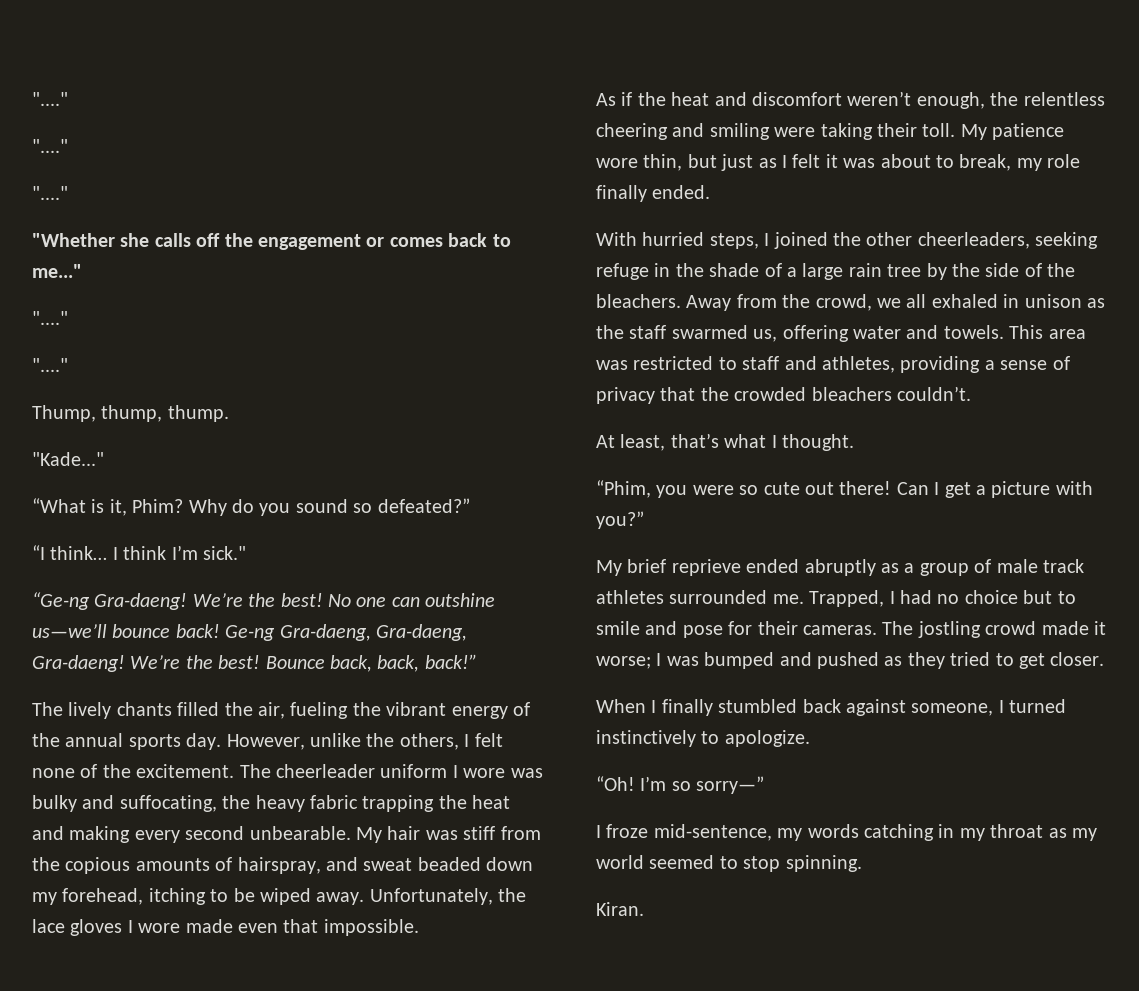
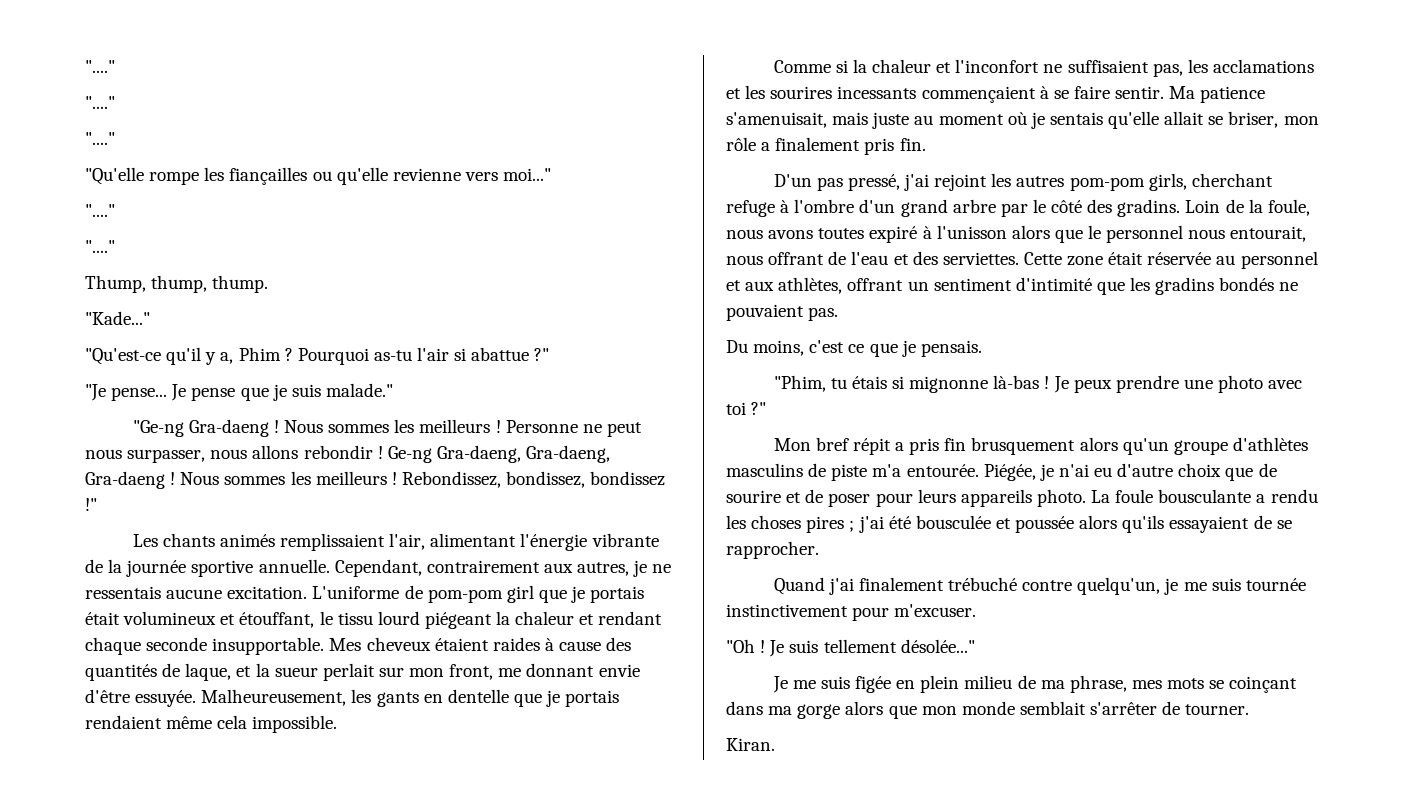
[32,233,511,250] [32,264,82,278] "Whether she calls off the engagement or comes back to me..." -> [85,167,552,185] "Qu'elle rompe les fiançailles ou qu'elle revienne vers moi..."
[32,498,470,516] [32,545,247,560] [32,592,496,610] [32,624,467,641] [32,654,477,672] [32,702,530,719] [32,733,503,750] [32,764,543,778] [32,795,511,812] [32,826,541,843] [32,857,534,874] [32,888,527,905] [32,919,419,936] [596,91,1105,109] [596,123,1065,140] [596,154,1081,171] [596,185,711,202] [596,232,1099,249] [596,263,1076,280] [596,294,1105,311] [596,325,1086,342] [596,356,1070,373] [596,386,971,404] [596,433,854,451] [596,480,1093,498] [596,511,644,529] [596,559,1084,576] [596,590,1076,607] [596,621,1106,638] [596,652,1105,669] [596,699,1067,716] [596,730,810,747] [596,776,765,794] [596,824,1097,841] [596,855,862,872] “What is it, Phim? Why do you sound so defeated?” // “I think… I think I’m sick." // “Ge-ng Gra-daeng! We’re the best! No one can outshine us—we’ll bounce back! Ge-ng Gra-daeng, Gra-daeng, Gra-daeng! We’re the best! Bounce back, back, back!” // The lively chants filled the air, fueling the vibrant energy of the annual sports day. However, unlike the others, I felt none of the excitement. The cheerleader uniform I wore was bulky and suffocating, the heavy fabric trapping the heat and making every second unbearable. My hair was stiff from the copious amounts of hairspray, and sweat beaded down my forehead, itching to be wiped away. Unfortunately, the lace gloves I wore made even that impossible. // As if the heat and discomfort weren’t enough, the relentless cheering and smiling were taking their toll. My patience wore thin, but just as I felt it was about to break, my role finally ended. // With hurried steps, I joined the other cheerleaders, seeking refuge in the shade of a large rain tree by the side of the bleachers. Away from the crowd, we all exhaled in unison as the staff swarmed us, offering water and towels. This area was restricted to staff and athletes, providing a sense of privacy that the crowded bleachers couldn’t. // At least, that’s what I thought. // “Phim, you were so cute out there! Can I get a picture with you?” // My brief reprieve ended abruptly as a group of male track athletes surrounded me. Trapped, I had no choice but to smile and pose for their cameras. The jostling crowd made it worse; I was bumped and pushed as they tried to get closer. // When I finally stumbled back against someone, I turned instinctively to apologize. // “Oh! I’m so sorry—” // I froze mid-sentence, my words catching in my throat as my world seemed to stop spinning. -> [85,347,550,365] [85,383,393,401] [132,419,643,437] [85,445,611,463] [85,471,666,489] [85,498,97,511] [132,533,659,551] [85,559,672,577] [85,585,645,603] [85,611,663,629] [85,637,632,655] [85,663,640,681] [85,689,620,707] [85,715,338,733] [773,59,1315,77] [726,85,1266,103] [726,111,1319,129] [726,137,926,155] [773,173,1273,191] [726,199,1310,217] [726,225,1307,243] [726,251,1318,269] [726,277,1299,295] [726,304,839,321] [726,340,982,357] [773,375,1303,393] [726,402,767,415] [773,437,1309,455] [726,463,1277,481] [726,489,1318,507] [726,515,1292,533] [726,541,819,559] [773,577,1306,595] [726,604,977,621] [726,639,975,657] [772,675,1298,693] [726,701,1250,719] "Qu'est-ce qu'il y a, Phim ? Pourquoi as-tu l'air si abattue ?" // "Je pense... Je pense que je suis malade." // "Ge-ng Gra-daeng ! Nous sommes les meilleurs ! Personne ne peut nous surpasser, nous allons rebondir ! Ge-ng Gra-daeng, Gra-daeng, Gra-daeng ! Nous sommes les meilleurs ! Rebondissez, bondissez, bondissez !" // Les chants animés remplissaient l'air, alimentant l'énergie vibrante de la journée sportive annuelle. Cependant, contrairement aux autres, je ne ressentais aucune excitation. L'uniforme de pom-pom girl que je portais était volumineux et étouffant, le tissu lourd piégeant la chaleur et rendant chaque seconde insupportable. Mes cheveux étaient raides à cause des quantités de laque, et la sueur perlait sur mon front, me donnant envie d'être essuyée. Malheureusement, les gants en dentelle que je portais rendaient même cela impossible. // Comme si la chaleur et l'inconfort ne suffisaient pas, les acclamations et les sourires incessants commençaient à se faire sentir. Ma patience s'amenuisait, mais juste au moment où je sentais qu'elle allait se briser, mon rôle a finalement pris fin. // D'un pas pressé, j'ai rejoint les autres pom-pom girls, cherchant refuge à l'ombre d'un grand arbre par le côté des gradins. Loin de la foule, nous avons toutes expiré à l'unisson alors que le personnel nous entourait, nous offrant de l'eau et des serviettes. Cette zone était réservée au personnel et aux athlètes, offrant un sentiment d'intimité que les gradins bondés ne pouvaient pas. // Du moins, c'est ce que je pensais. // "Phim, tu étais si mignonne là-bas ! Je peux prendre une photo avec toi ?" // Mon bref répit a pris fin brusquement alors qu'un groupe d'athlètes masculins de piste m'a entourée. Piégée, je n'ai eu d'autre choix que de sourire et de poser pour leurs appareils photo. La foule bousculante a rendu les choses pires ; j'ai été bousculée et poussée alors qu'ils essayaient de se rapprocher. // Quand j'ai finalement trébuché contre quelqu'un, je me suis tournée instinctivement pour m'excuser. // "Oh ! Je suis tellement désolée..." // Je me suis figée en plein milieu de ma phrase, mes mots se coinçant dans ma gorge alors que mon monde semblait s'arrêter de tourner.

